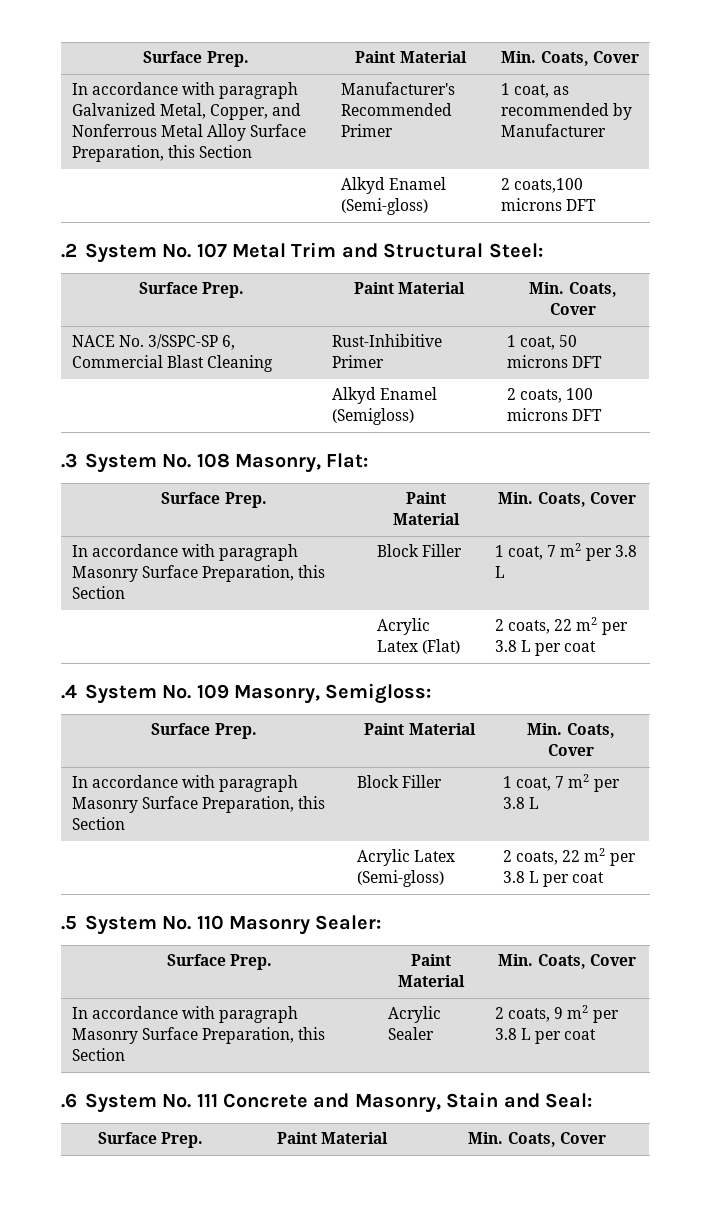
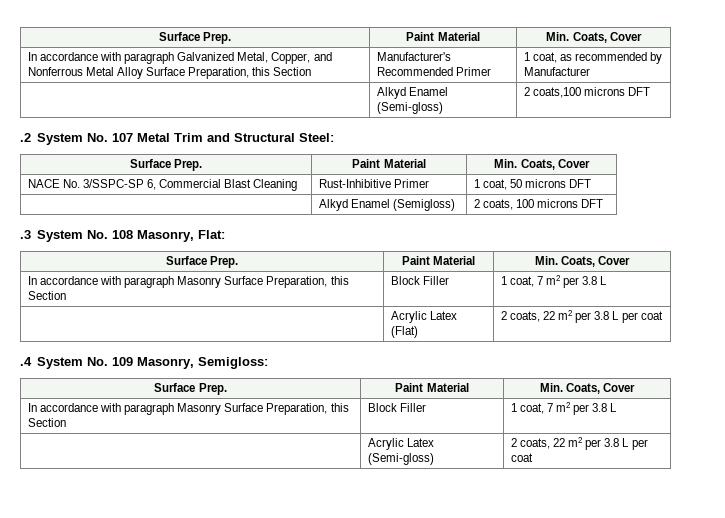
[61,915,382,935] [166,954,273,970] [411,954,451,966] [398,975,465,987] [498,954,636,969] [71,1006,299,1023] [71,1027,326,1044] [71,1048,125,1061] [387,1006,441,1023] [387,1027,434,1040] [494,1005,619,1023] [494,1028,597,1044] [61,1092,592,1113] [97,1132,204,1148] [276,1132,389,1144] [468,1132,606,1147] // .5 System No. 110 Masonry Sealer: // Surface Prep. | Paint Material | Min. Coats, Cover // In accordance with paragraph Masonry Surface Preparation, this Section | Acrylic Sealer | 2 coats, 9 m2 per 3.8 L per coat // .6 System No. 111 Concrete and Masonry, Stain and Seal: // Surface Prep. | Paint Material | Min. Coats, Cover -> (533, 457) none

